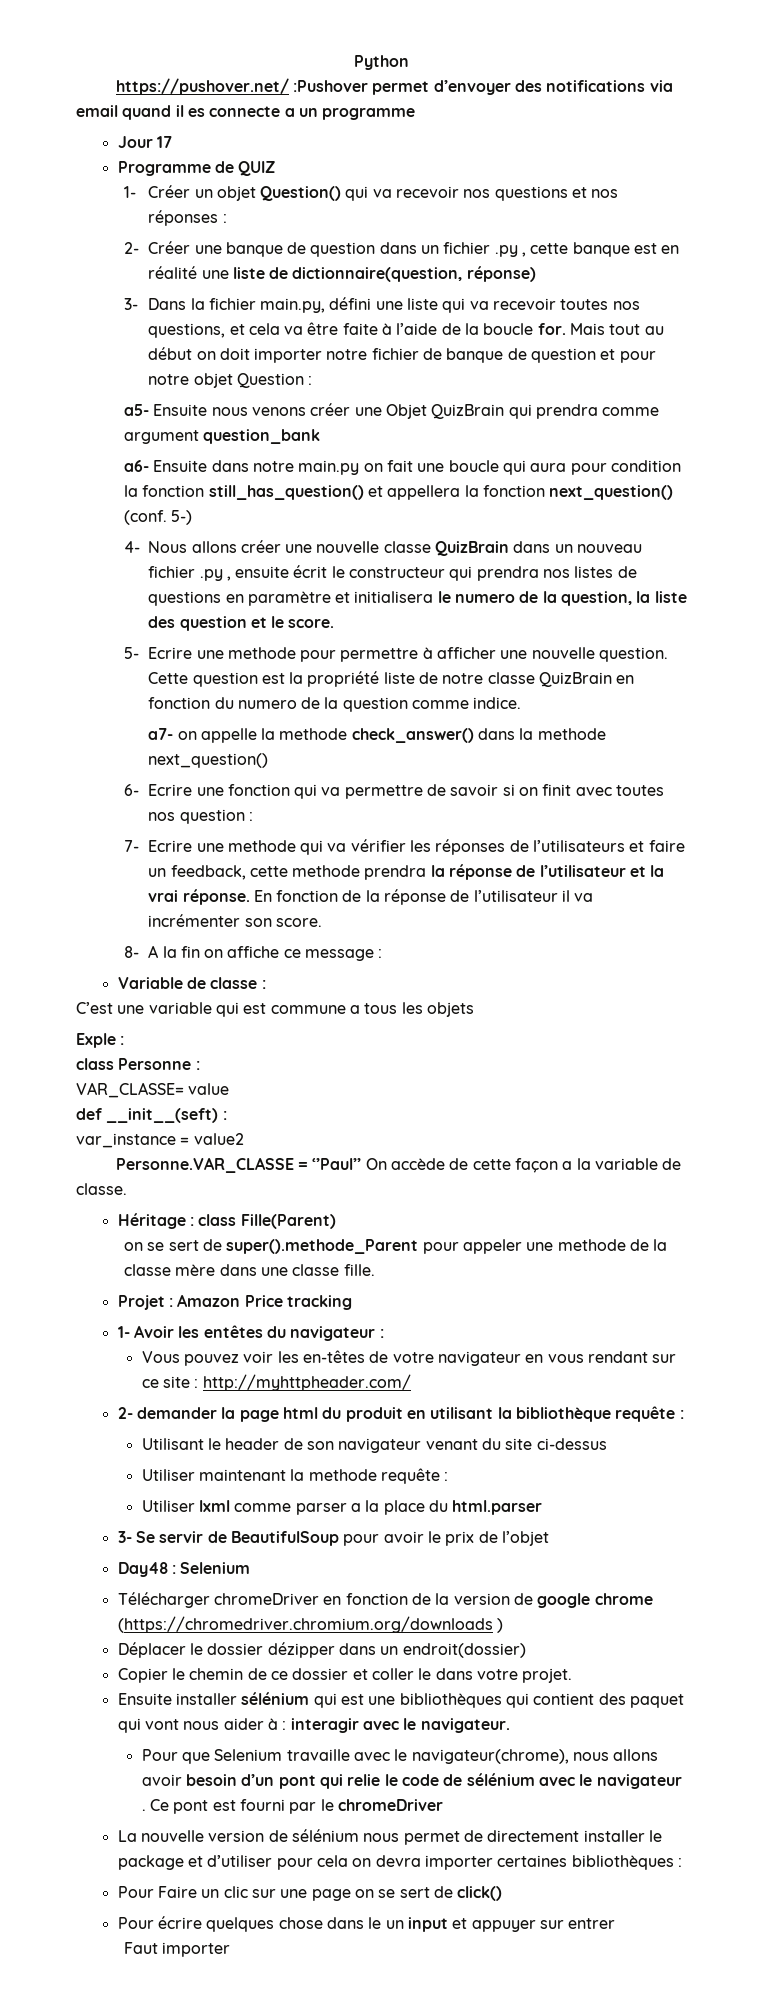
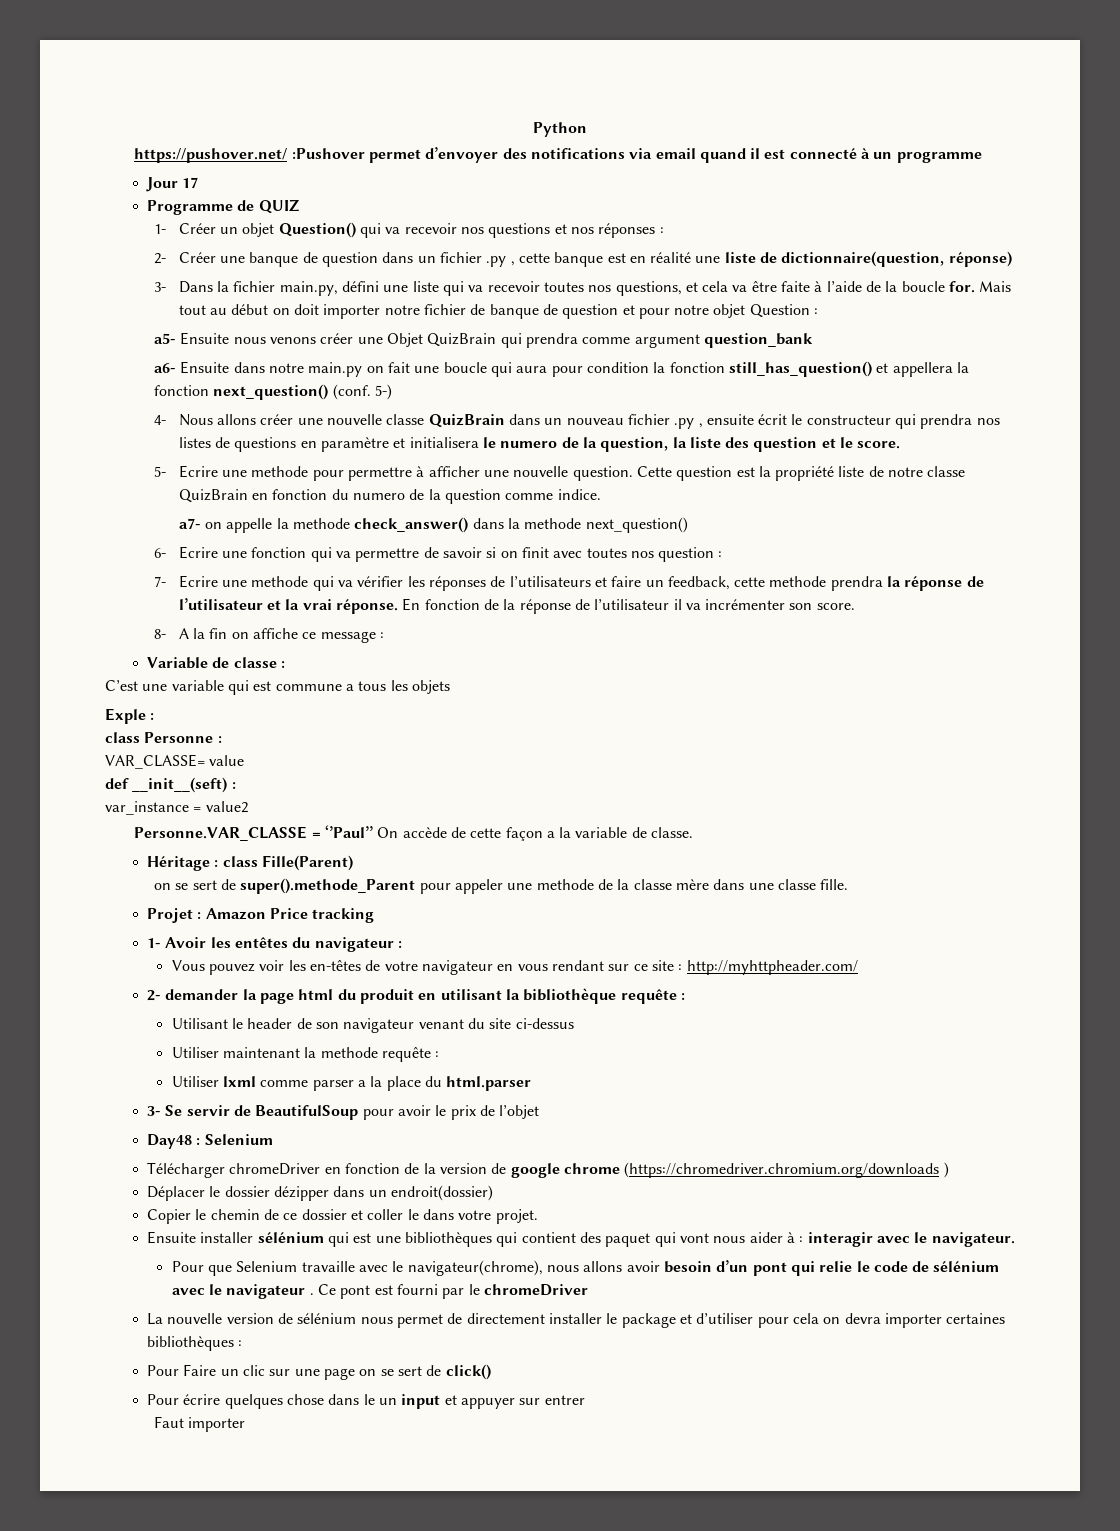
[187,106,295,117] es connecte a -> [764,148,871,159] est connecté à

